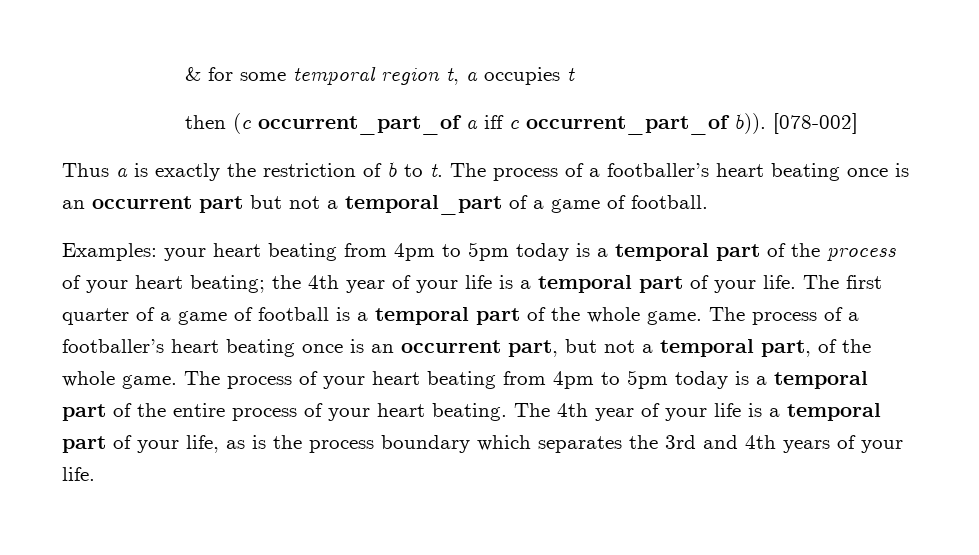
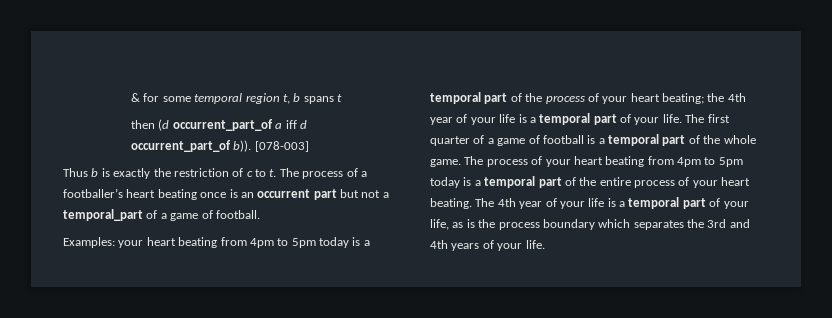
[465,67,560,85] a occupies -> [293,93,334,104] b spans
[232,113,251,134] (c -> [158,119,170,131] (d
[508,120,519,129] c -> [299,120,307,129] d
[772,113,858,134] [078-002] -> [254,141,309,152] [078-003]
[116,167,128,177] a -> [91,168,99,177] b
[387,161,397,177] b -> [246,171,253,177] c
[848,312,859,321] [62,339,871,357] [62,371,318,389] a footballer’s heart beating once is an occurrent part, but not a temporal part, of the whole game. The process of -> (543, 160) none

